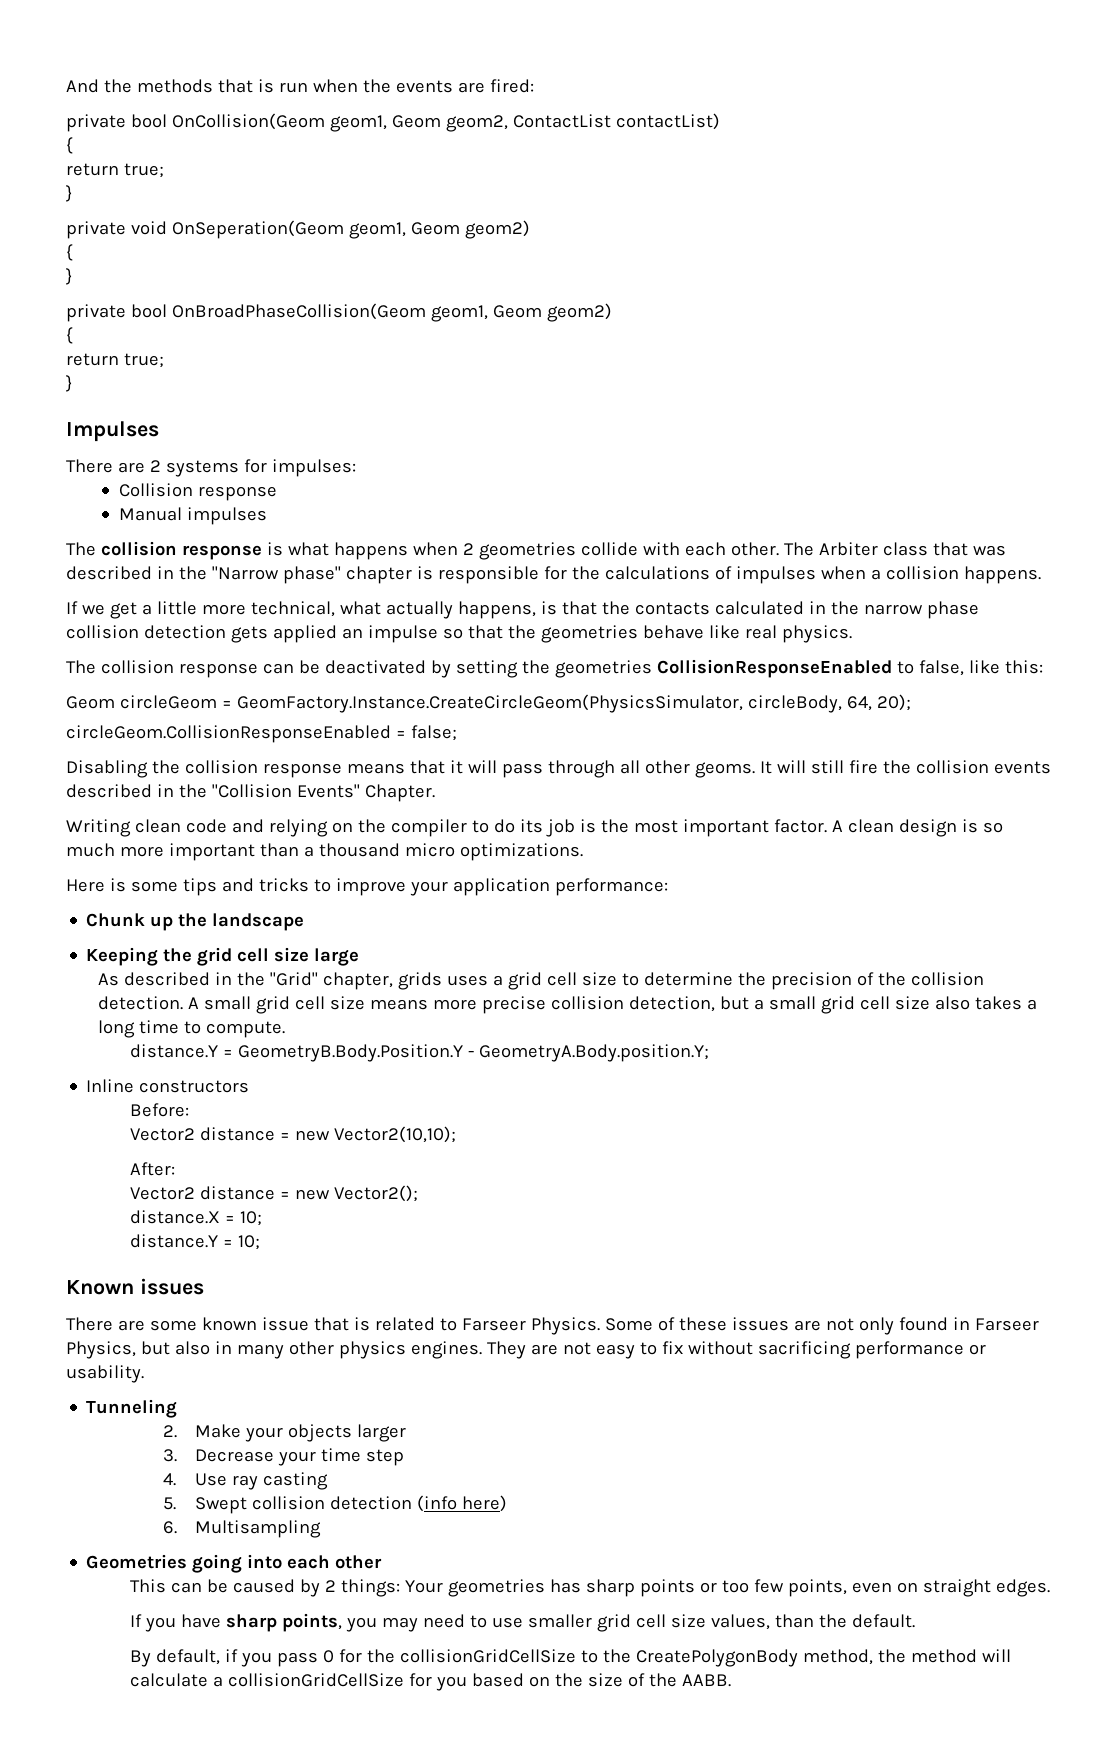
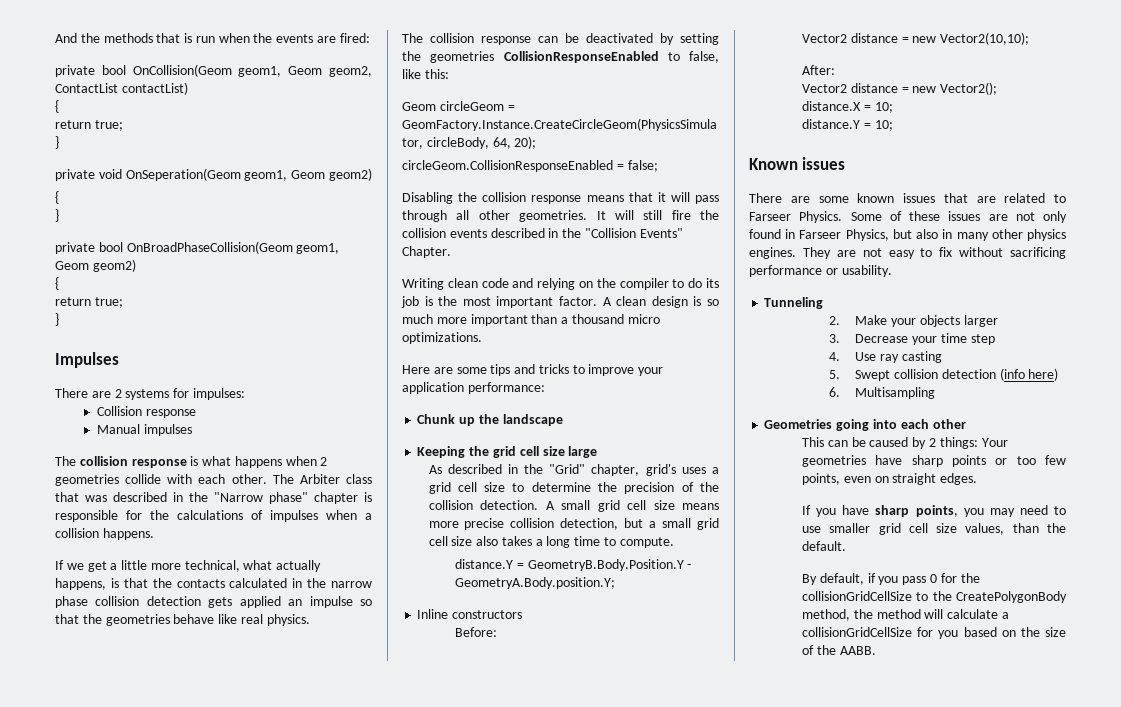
[694,762,755,778] geoms. -> [519,210,588,222] geometries.
[109,878,126,892] is -> [433,367,453,374] are
[398,972,443,990] grids -> [645,464,676,476] grid's
[261,1317,370,1331] issue that is -> [903,193,996,203] issues that are
[550,1579,582,1593] has -> [875,455,903,465] have

